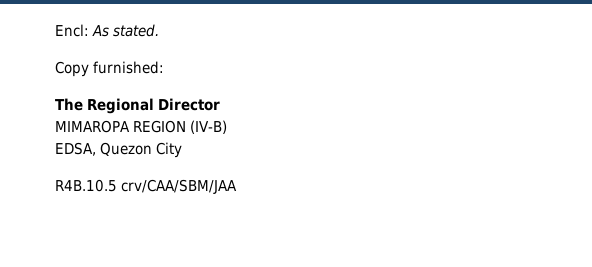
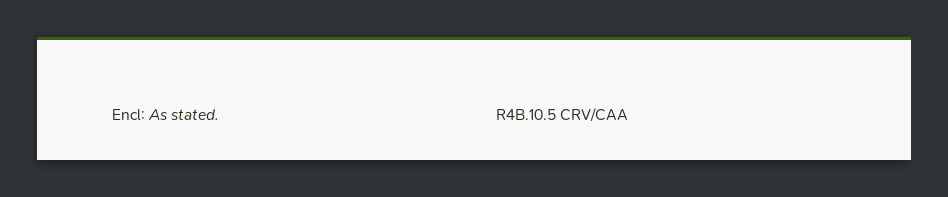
[55,61,164,77] [55,98,220,114] [55,120,227,134] [55,142,182,158] // Copy furnished: // The Regional Director // MIMAROPA REGION (IV-B) // EDSA, Quezon City -> (220, 114) none
[121,179,237,194] crv/CAA/SBM/JAA -> [560,108,629,122] CRV/CAA

